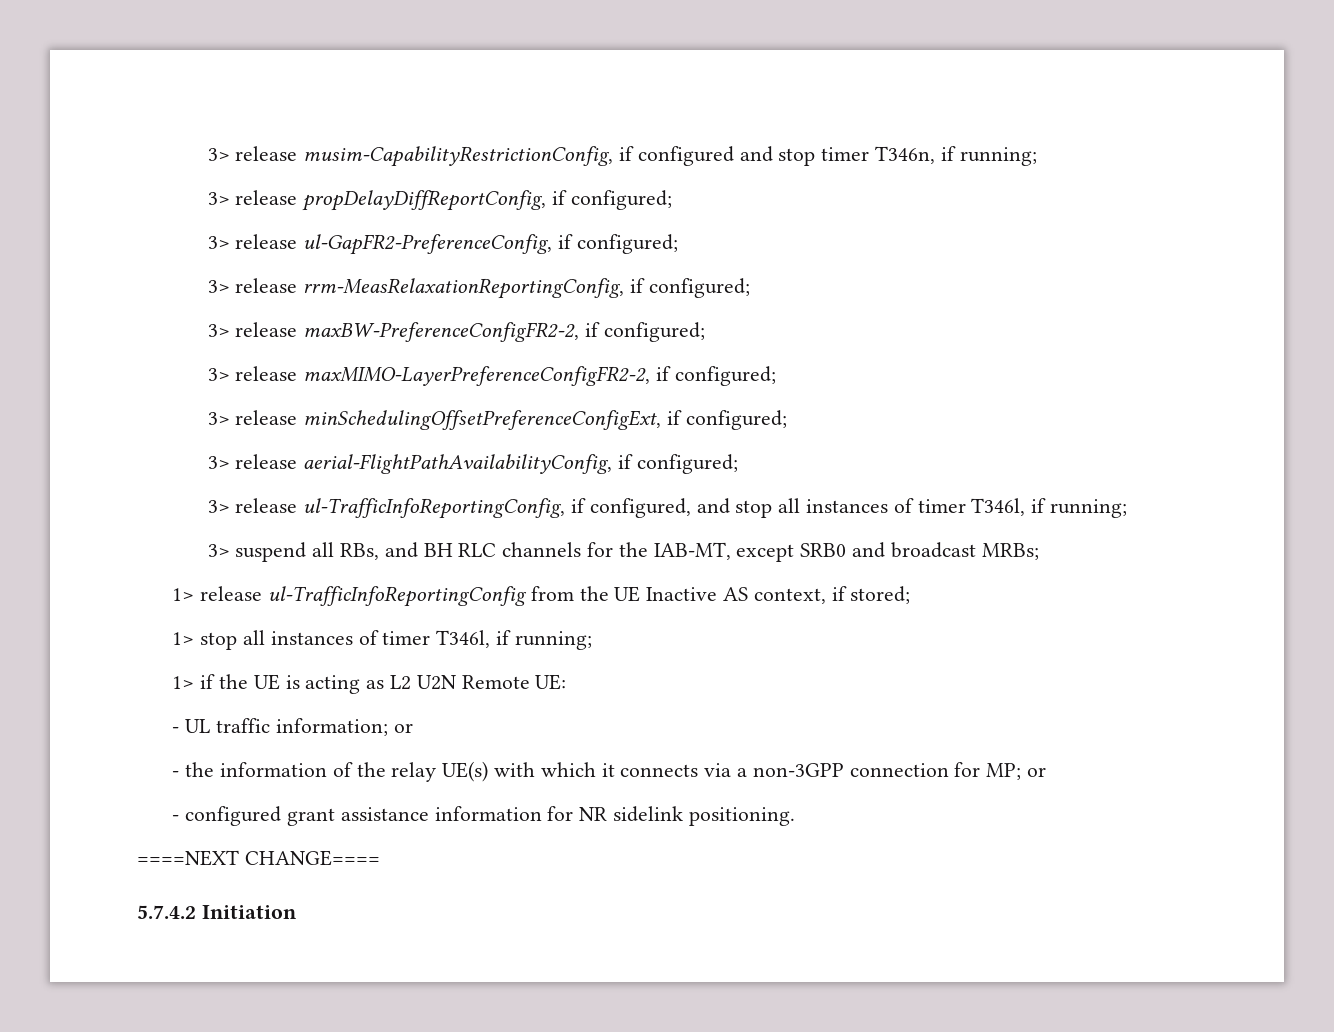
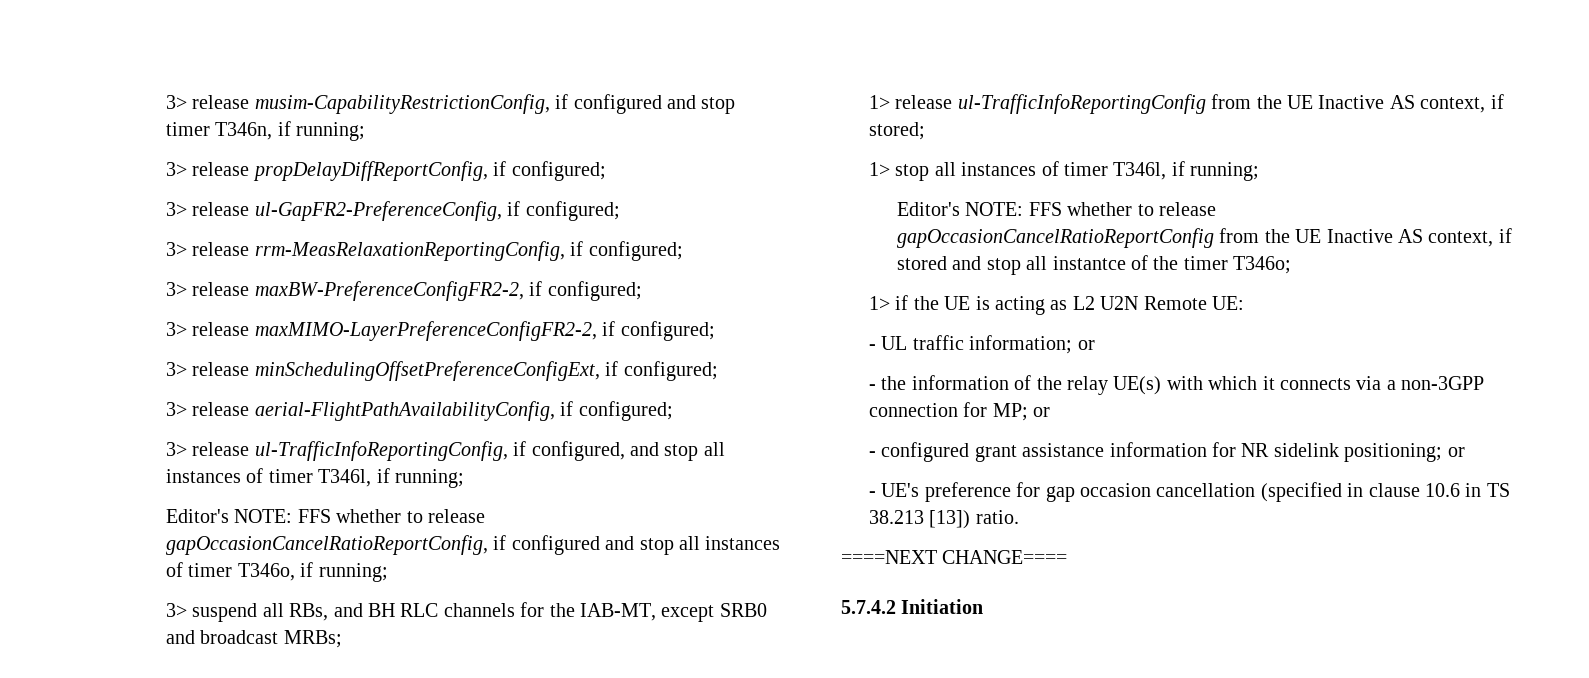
(1128, 508) none -> [165,509,485,523] [165,535,781,555] [165,562,388,582] // Editor's NOTE: FFS whether to release gapOccasionCancelRatioReportConfig, if configured and stop all instances of timer T346o, if running;
(592, 640) none -> [896,202,1216,216] [896,228,1512,248] [896,255,1292,275] // Editor's NOTE: FFS whether to release gapOccasionCancelRatioReportConfig from the UE Inactive AS context, if stored and stop all instantce of the timer T346o;
[688,807,795,826] positioning. -> [1344,443,1465,462] [868,482,1510,502] [868,510,1019,529] positioning; or // - UE's preference for gap occasion cancellation (specified in clause 10.6 in TS 38.213 [13]) ratio.

